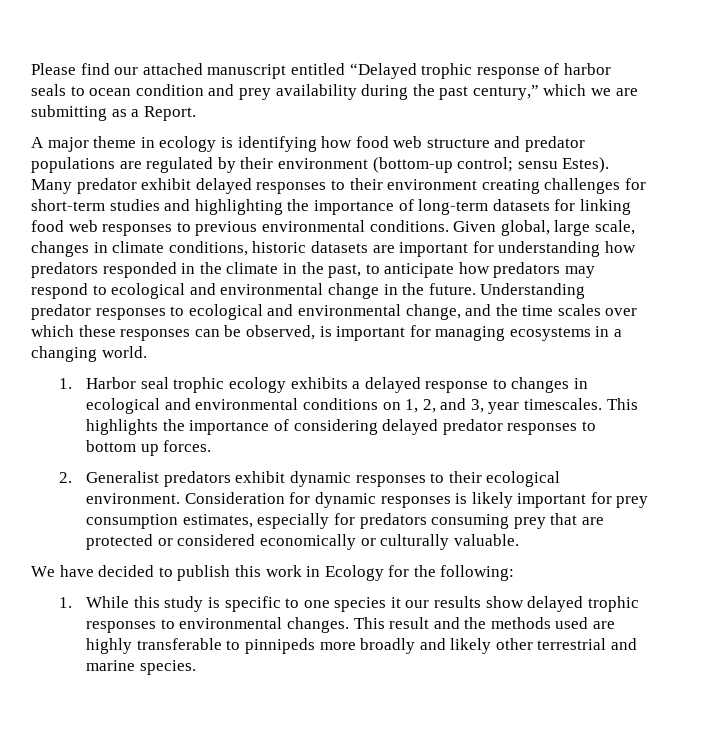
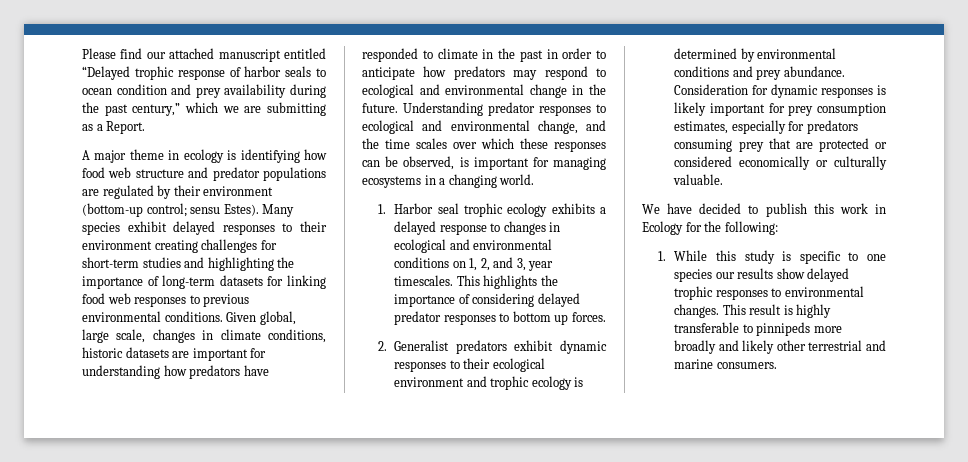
[76,178,137,194] predator -> [82,222,120,235] species
[102,262,362,278] responded in the climate in the past, -> [243,365,269,376] [362,48,593,62] have responded to climate in the past in order
[86,493,181,504] environment. -> [394,376,584,390] [674,48,837,62] [674,66,845,80] environment and trophic ecology is determined by environmental conditions and prey abundance.
[390,597,401,608] it -> (713, 275) none
[433,617,616,629] and the methods used are -> [783,305,793,315] is
[139,660,196,675] species. -> [716,362,777,369] consumers.

